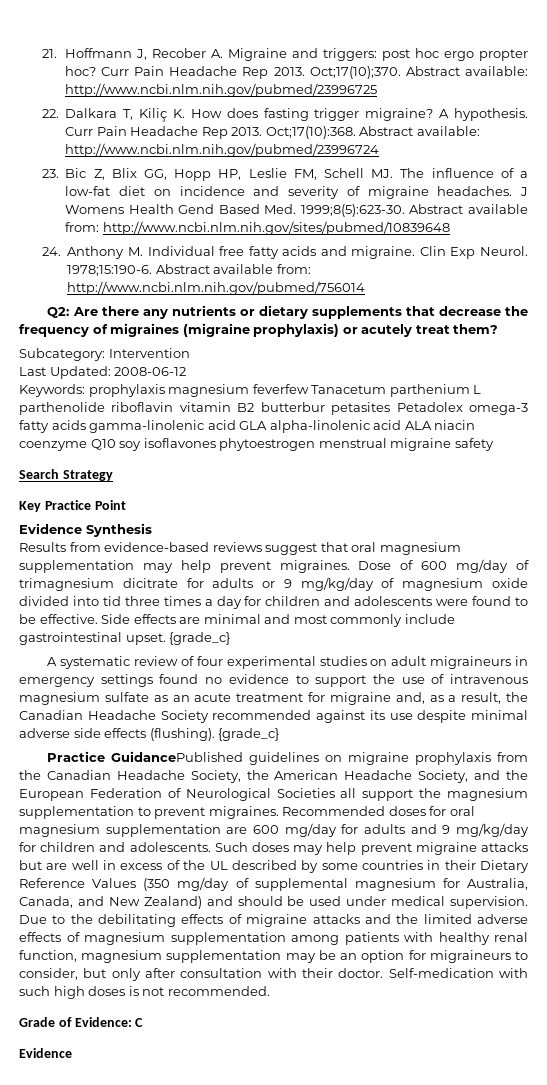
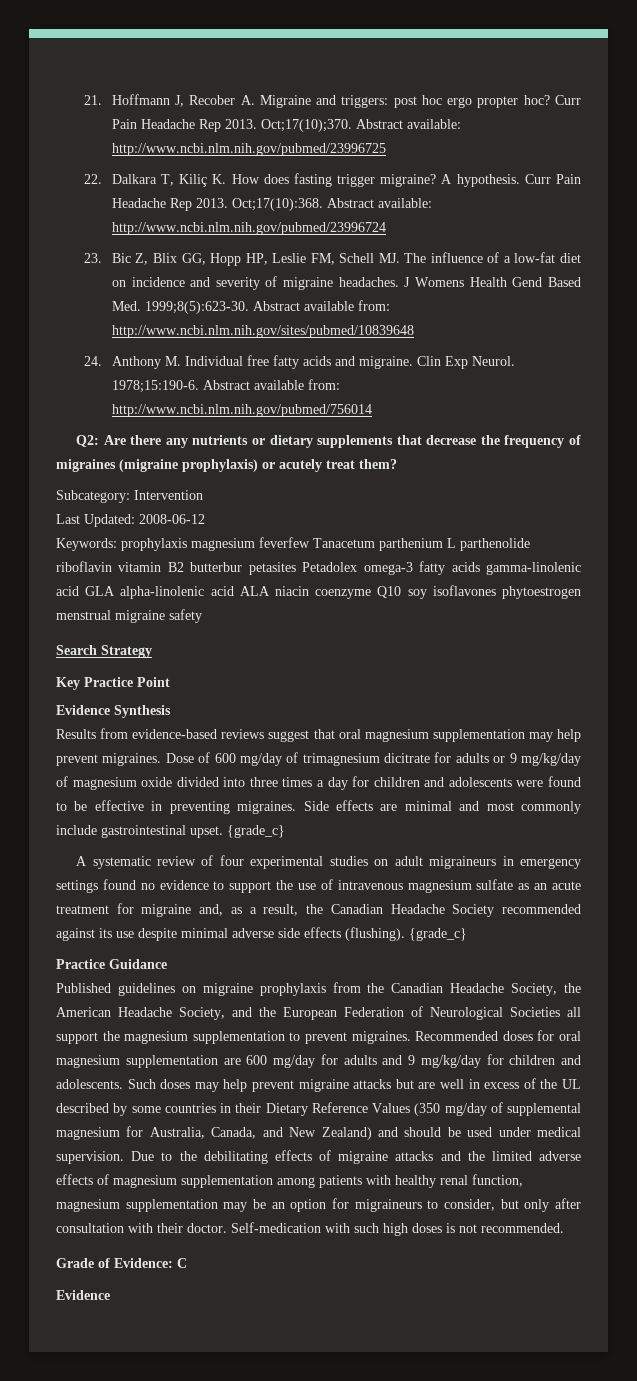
[102,596,121,606] tid -> (246, 782) none
[39,614,98,624] effective. -> [94,800,297,814] effective in preventing migraines.
[111,751,244,762] GuidancePublished -> [109,959,167,969] [56,983,111,993] Guidance // Published

